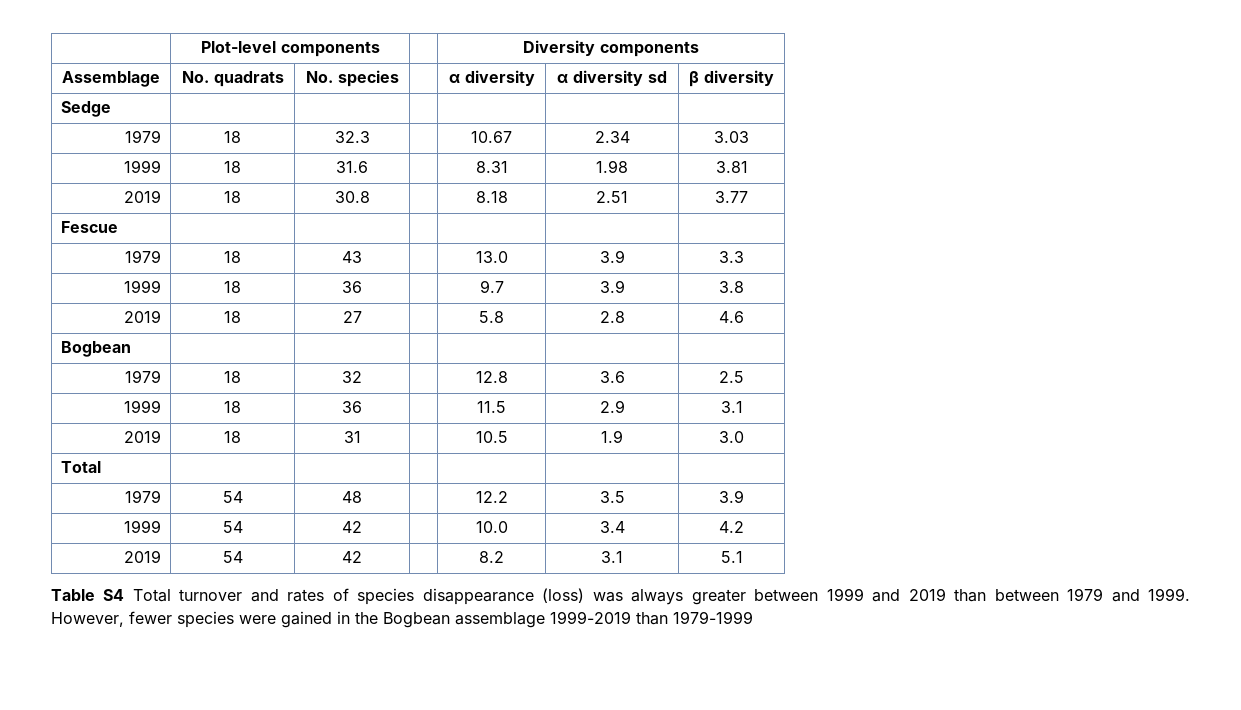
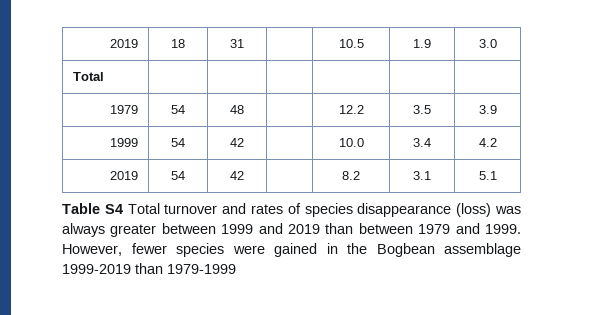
[200,41,380,57] [523,40,699,57] [62,71,160,87] [181,71,284,87] [305,70,399,87] [448,70,535,86] [557,70,667,86] [689,70,774,87] [61,101,112,117] [124,130,161,143] [224,131,241,143] [334,131,370,143] [471,131,512,143] [594,131,630,143] [714,131,749,143] [123,160,161,173] [224,161,241,173] [336,161,368,173] [475,161,508,173] [596,160,628,173] [715,161,748,173] [123,190,161,203] [224,191,241,203] [334,191,370,203] [475,191,508,203] [596,191,628,203] [715,191,748,203] [61,221,119,233] [124,250,161,263] [224,251,241,263] [342,251,362,263] [475,251,508,263] [599,250,625,263] [719,251,744,263] [123,280,161,293] [224,281,241,293] [342,281,362,293] [479,280,504,293] [599,280,625,293] [719,281,744,293] [123,310,161,323] [224,311,241,323] [342,311,362,323] [479,311,504,323] [599,311,625,323] [719,311,744,323] [61,341,132,357] [124,370,161,383] [224,371,241,383] [342,371,362,383] [475,371,508,383] [599,371,625,383] [719,371,744,383] [123,400,161,413] [224,401,241,413] [342,401,362,413] [477,401,506,413] [599,400,625,413] [720,401,743,413] | Plot-level components | | Diversity components // Assemblage | No. quadrats | No. species | | α diversity | α diversity sd | β diversity // Sedge | | | | | | // 1979 | 18 | 32.3 | | 10.67 | 2.34 | 3.03 // 1999 | 18 | 31.6 | | 8.31 | 1.98 | 3.81 // 2019 | 18 | 30.8 | | 8.18 | 2.51 | 3.77 // Fescue | | | | | | // 1979 | 18 | 43 | | 13.0 | 3.9 | 3.3 // 1999 | 18 | 36 | | 9.7 | 3.9 | 3.8 // 2019 | 18 | 27 | | 5.8 | 2.8 | 4.6 // Bogbean | | | | | | // 1979 | 18 | 32 | | 12.8 | 3.6 | 2.5 // 1999 | 18 | 36 | | 11.5 | 2.9 | 3.1 // -> (110, 43) none

